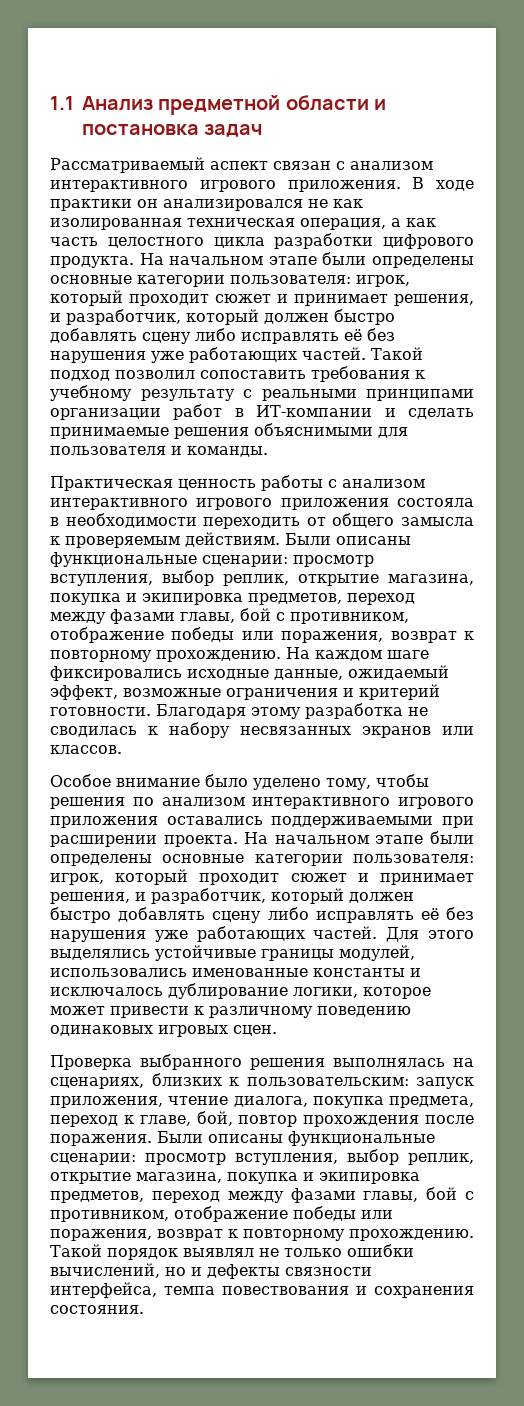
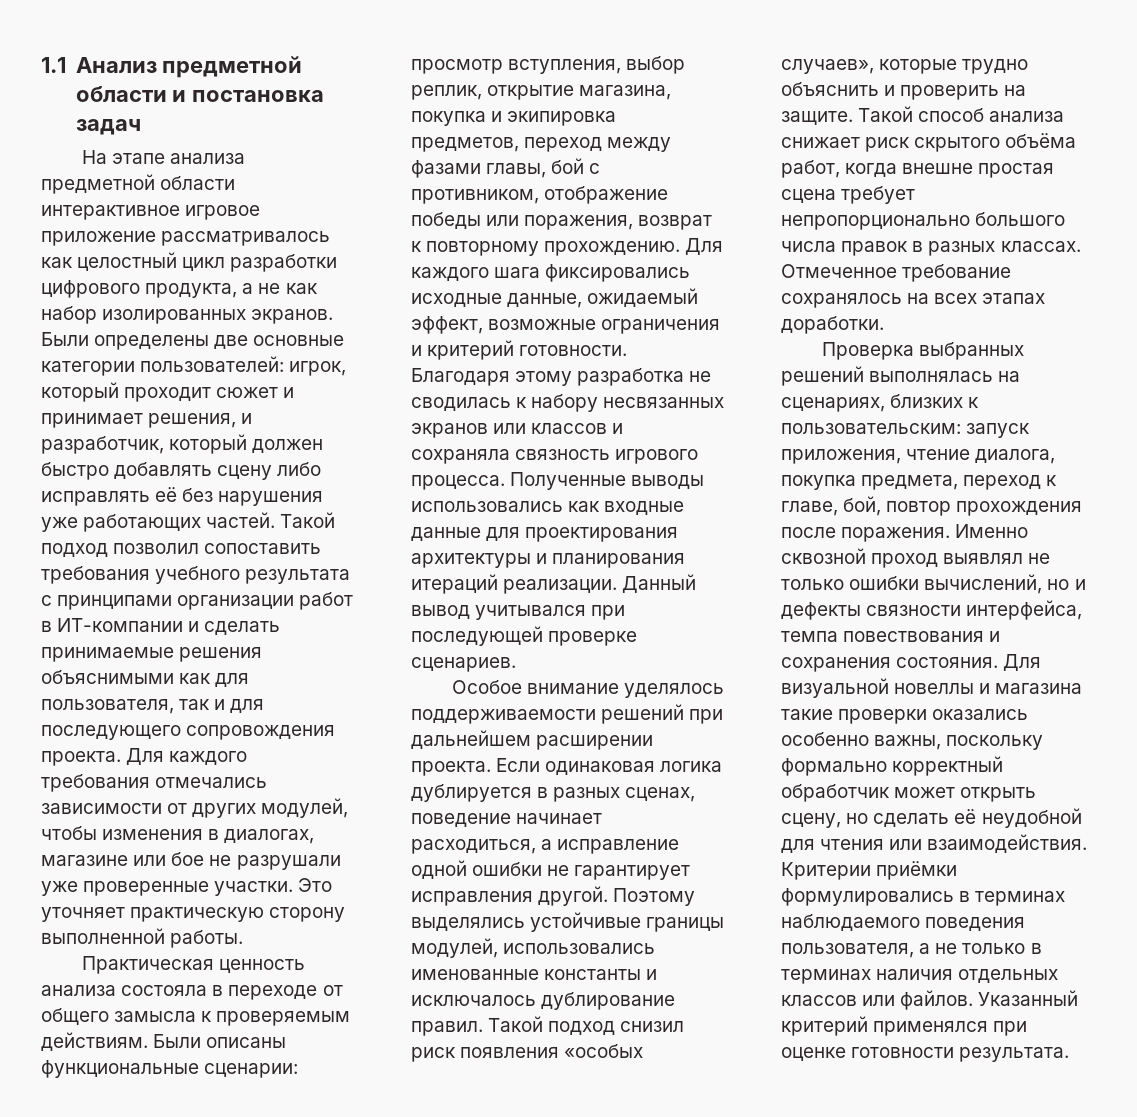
[50,157,433,173] [50,177,474,192] [50,199,363,211] [50,218,436,230] [50,233,474,249] [50,252,474,268] [50,275,351,287] Рассматриваемый аспект связан с анализом интерактивного игрового приложения. В ходе практики он анализировался не как изолированная техническая операция, а как часть целостного цикла разработки цифрового продукта. На начальном этапе были определены основные категории пользователя: -> [81,150,246,164] [41,174,236,194] [41,205,261,220] [41,231,331,246] [41,252,338,272] [41,280,318,298] [41,306,334,324] [41,332,345,350] [41,356,285,376] На этапе анализа предметной области интерактивное игровое приложение рассматривалось как целостный цикл разработки цифрового продукта, а не как набор изолированных экранов. Были определены две основные категории пользователей:
[415,370,425,379] [50,385,357,401] к учебному результату с реальными -> [155,566,351,584] [41,595,52,606] учебного результата с
[378,427,408,438] [50,446,268,457] [50,475,425,491] [50,498,474,510] [50,513,301,529] для пользователя и команды. // Практическая ценность работы с анализом интерактивного игрового приложения состояла в необходимости переходить -> [179,673,250,687] [41,699,265,714] [41,725,336,740] [41,748,248,766] [41,774,268,792] [41,798,349,818] [41,826,315,844] [41,852,341,870] [41,878,333,896] [41,907,346,922] [41,928,244,948] [81,956,306,974] [41,985,318,1000] как для пользователя, так и для последующего сопровождения проекта. Для каждого требования отмечались зависимости от других модулей, чтобы изменения в диалогах, магазине или бое не разрушали уже проверенные участки. Это уточняет практическую сторону выполненной работы. // Практическая ценность анализа состояла в переходе
[286,647,429,661] На каждом шаге -> [685,238,724,255] [411,267,541,281] Для каждого шага
[50,745,122,754] [50,774,429,790] [50,797,474,809] [50,816,475,828] [50,831,474,847] [50,854,474,866] [50,869,474,885] [50,888,414,904] [50,907,475,923] [50,926,475,942] классов. // Особое внимание было уделено тому, чтобы решения по анализом интерактивного игрового приложения оставались поддерживаемыми при расширении проекта. На начальном этапе были определены основные категории пользователя: игрок, который проходит сюжет и принимает решения, и разработчик, который должен быстро добавлять сцену либо исправлять её без нарушения уже работающих частей. Для этого -> [531,423,624,434] [411,449,699,464] [411,472,705,490] [411,501,685,515] [411,527,679,542] [411,553,686,568] [411,574,697,594] [411,605,626,620] [411,626,638,646] [411,657,516,672] [451,680,725,698] [411,704,724,724] [411,730,654,750] [411,758,723,776] [411,784,696,802] [411,813,603,827] [411,839,680,854] [411,860,691,880] [411,886,696,906] классов и сохраняла связность игрового процесса. Полученные выводы использовались как входные данные для проектирования архитектуры и планирования итераций реализации. Данный вывод учитывался при последующей проверке сценариев. // Особое внимание уделялось поддерживаемости решений при дальнейшем расширении проекта. Если одинаковая логика дублируется в разных сценах, поведение начинает расходиться, а исправление одной ошибки не гарантирует исправления другой. Поэтому
[293,987,431,999] [50,1006,411,1018] [50,1025,277,1037] логики, которое может привести к различному поведению одинаковых игровых сцен. -> [411,1016,685,1036] [411,1044,644,1062] [781,59,1029,74] [781,82,1027,100] [781,106,1065,125] [781,133,1077,152] [781,160,1055,178] [781,186,916,204] [781,212,1066,230] [781,241,1081,256] [781,264,1012,282] [781,293,1046,308] [781,316,884,334] правил. Такой подход снизил риск появления «особых случаев», которые трудно объяснить и проверить на защите. Такой способ анализа снижает риск скрытого объёма работ, когда внешне простая сцена требует непропорционально большого числа правок в разных классах. Отмеченное требование сохранялось на всех этапах доработки.
[140,1054,325,1070] выбранного решения -> [919,342,1025,360] [781,366,864,386] выбранных решений
[157,1131,435,1146] [50,1149,474,1165] [50,1172,420,1184] [50,1187,474,1203] [50,1206,393,1222] [50,1229,474,1241] [50,1244,178,1260] Были описаны функциональные сценарии: просмотр вступления, выбор реплик, открытие магазина, покупка и экипировка предметов, переход между фазами главы, бой с противником, отображение победы или поражения, возврат к повторному прохождению. Такой порядок -> [955,524,1029,538] [781,548,939,568] Именно сквозной проход
(144, 1309) none -> [1003,654,1042,671] [781,678,1083,698] [781,709,1029,724] [781,732,1044,750] [781,756,1004,776] [781,784,1037,802] [781,808,1082,828] [781,834,1088,853] [781,861,958,880] [781,888,1066,906] [781,914,1026,931] [781,943,1042,958] [781,969,1059,984] [781,990,1079,1010] [781,1016,1028,1036] [781,1047,1070,1062] Для визуальной новеллы и магазина такие проверки оказались особенно важны, поскольку формально корректный обработчик может открыть сцену, но сделать её неудобной для чтения или взаимодействия. Критерии приёмки формулировались в терминах наблюдаемого поведения пользователя, а не только в терминах наличия отдельных классов или файлов. Указанный критерий применялся при оценке готовности результата.

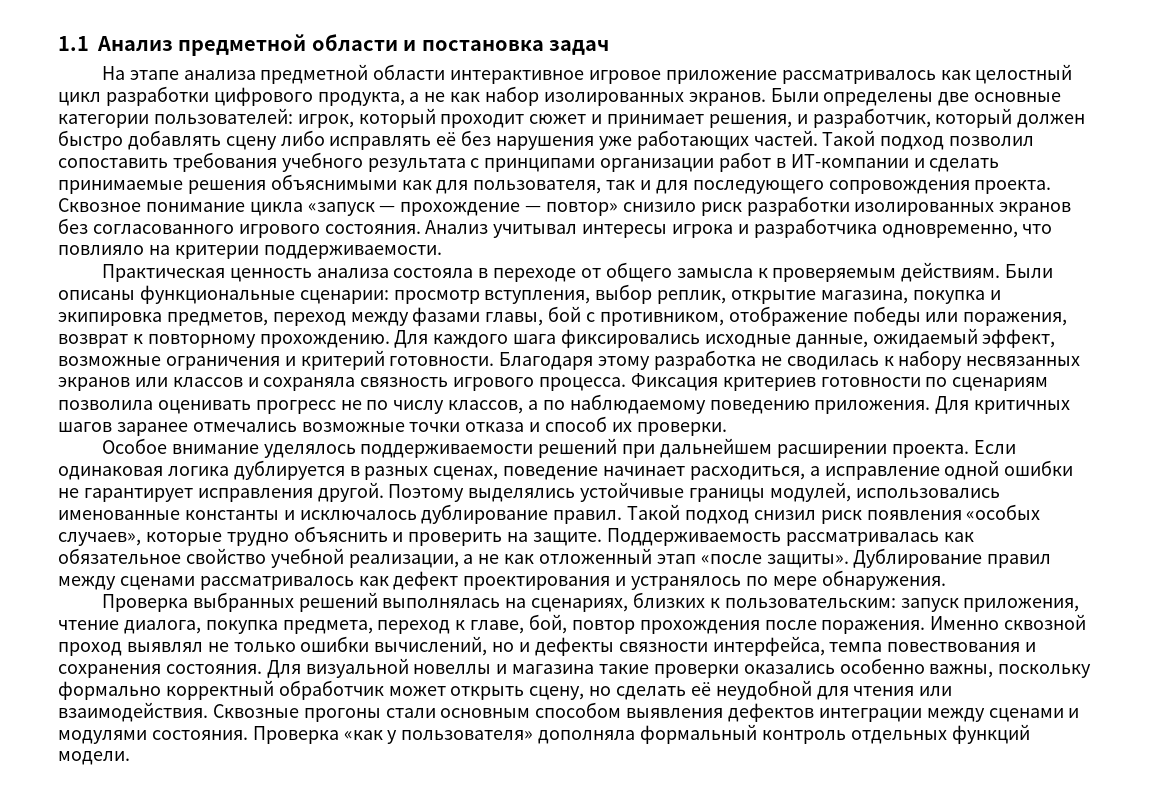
[126,748,248,765] [41,774,268,792] [41,798,349,818] [41,826,315,844] [41,852,341,870] [41,878,333,896] [41,907,346,922] [41,928,244,948] Для каждого требования отмечались зависимости от других модулей, чтобы изменения в диалогах, магазине или бое не разрушали уже проверенные участки. Это уточняет практическую сторону выполненной работы. -> [58,196,1072,216] [58,218,1053,238] [58,245,442,259] Сквозное понимание цикла «запуск — прохождение — повтор» снизило риск разработки изолированных экранов без согласованного игрового состояния. Анализ учитывал интересы игрока и разработчика одновременно, что повлияло на критерии поддерживаемости.
[510,472,705,490] [411,501,685,515] [411,527,679,542] [411,553,686,568] [411,574,697,594] [411,605,626,620] [411,626,638,646] [411,657,516,672] Полученные выводы использовались как входные данные для проектирования архитектуры и планирования итераций реализации. Данный вывод учитывался при последующей проверке сценариев. -> [630,373,1049,391] [58,394,1071,414] [58,416,727,436] Фиксация критериев готовности по сценариям позволила оценивать прогресс не по числу классов, а по наблюдаемому поведению приложения. Для критичных шагов заранее отмечались возможные точки отказа и способ их проверки.
[858,106,1065,122] [781,133,1077,152] [781,160,1055,178] [781,186,916,204] [781,212,1066,230] [781,241,1081,256] [781,264,1012,282] [781,293,1046,308] [781,316,884,334] Такой способ анализа снижает риск скрытого объёма работ, когда внешне простая сцена требует непропорционально большого числа правок в разных классах. Отмеченное требование сохранялось на всех этапах доработки. -> [606,528,974,546] [58,548,1052,568] [58,570,946,590] Поддерживаемость рассматривалась как обязательное свойство учебной реализации, а не как отложенный этап «после защиты». Дублирование правил между сценами рассматривалось как дефект проектирования и устранялось по мере обнаружения.
[781,861,958,880] [781,888,1066,906] [781,914,1026,931] [781,943,1042,958] [781,969,1059,984] [781,990,1079,1010] [781,1016,1028,1036] [781,1047,1070,1062] Критерии приёмки формулировались в терминах наблюдаемого поведения пользователя, а не только в терминах наличия отдельных классов или файлов. Указанный критерий применялся при оценке готовности результата. -> [212,702,1080,722] [58,724,1030,744] [58,751,130,765] Сквозные прогоны стали основным способом выявления дефектов интеграции между сценами и модулями состояния. Проверка «как у пользователя» дополняла формальный контроль отдельных функций модели.

